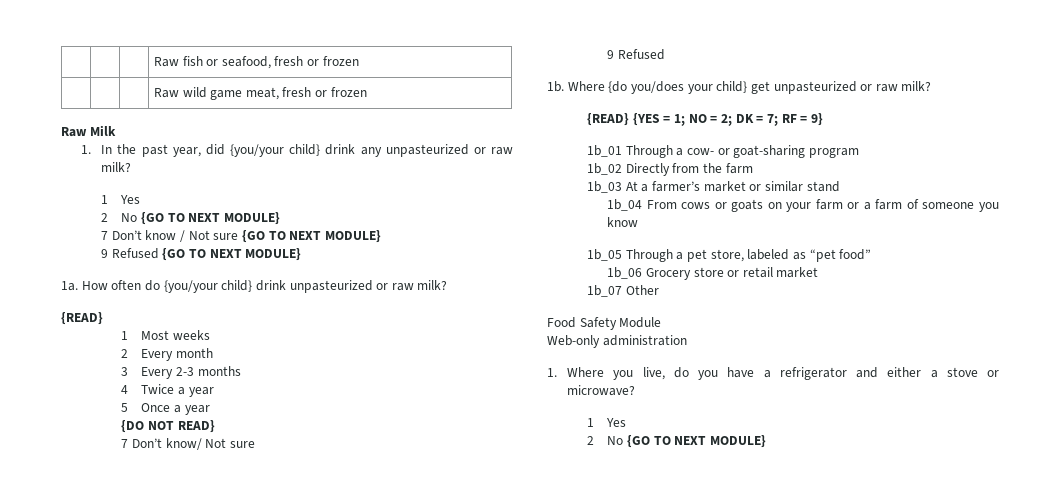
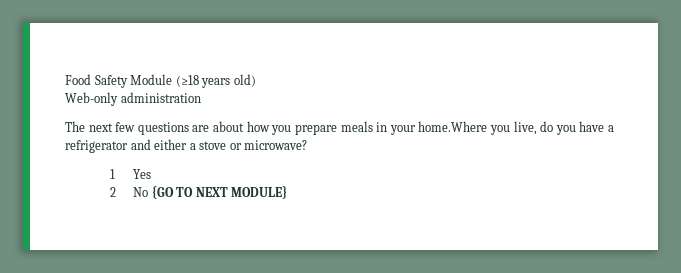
[153,56,359,69] [153,87,367,100] [61,125,116,137] [81,144,513,157] [101,162,132,172] [101,195,141,204] [101,212,280,225] [101,230,381,243] [101,248,302,261] [61,280,448,293] [61,312,103,325] [121,330,210,340] [121,348,213,361] [121,366,241,379] [121,384,214,397] [121,403,210,415] [121,420,215,433] [121,438,255,450] [607,49,665,60] [547,81,932,94] [587,113,823,126] [587,145,860,158] [587,163,753,176] [587,181,840,193] [607,199,1000,212] [607,217,639,227] [587,249,872,262] [607,267,819,280] [587,285,659,297] | | | Raw fish or seafood, fresh or frozen // | | | Raw wild game meat, fresh or frozen // Raw Milk // 1. In the past year, did {you/your child} drink any unpasteurized or raw milk? // 1 Yes // 2 No {GO TO NEXT MODULE} // 7 Don’t know / Not sure {GO TO NEXT MODULE} // 9 Refused {GO TO NEXT MODULE} // 1a. How often do {you/your child} drink unpasteurized or raw milk? // {READ} // 1 Most weeks // 2 Every month // 3 Every 2-3 months // 4 Twice a year // 5 Once a year // {DO NOT READ} // 7 Don’t know/ Not sure // 9 Refused // 1b. Where {do you/does your child} get unpasteurized or raw milk? // {READ} {YES = 1; NO = 2; DK = 7; RF = 9} // 1b_01 Through a cow- or goat-sharing program // 1b_02 Directly from the farm // 1b_03 At a farmer’s market or similar stand // 1b_04 From cows or goats on your farm or a farm of someone you know // 1b_05 Through a pet store, labeled as “pet food” // 1b_06 Grocery store or retail market // 1b_07 Other // -> (65, 79) none
(662, 322) none -> [175,74,256,88] (≥18 years old)
[547,367,605,377] 1. Where -> [65,121,488,135] The next few questions are about how you prepare meals in your home.Where

